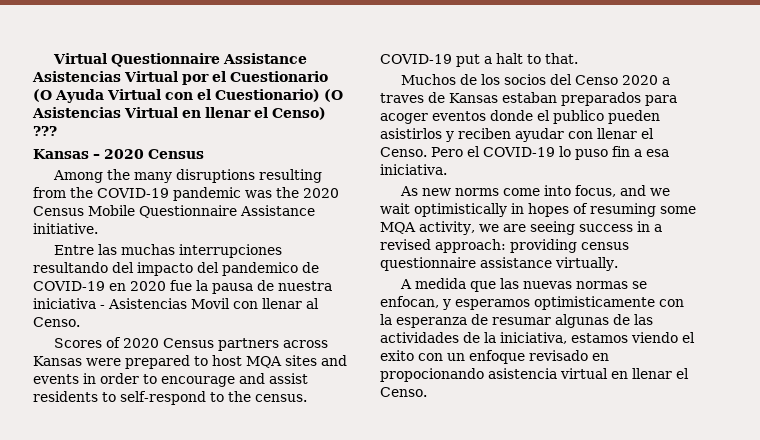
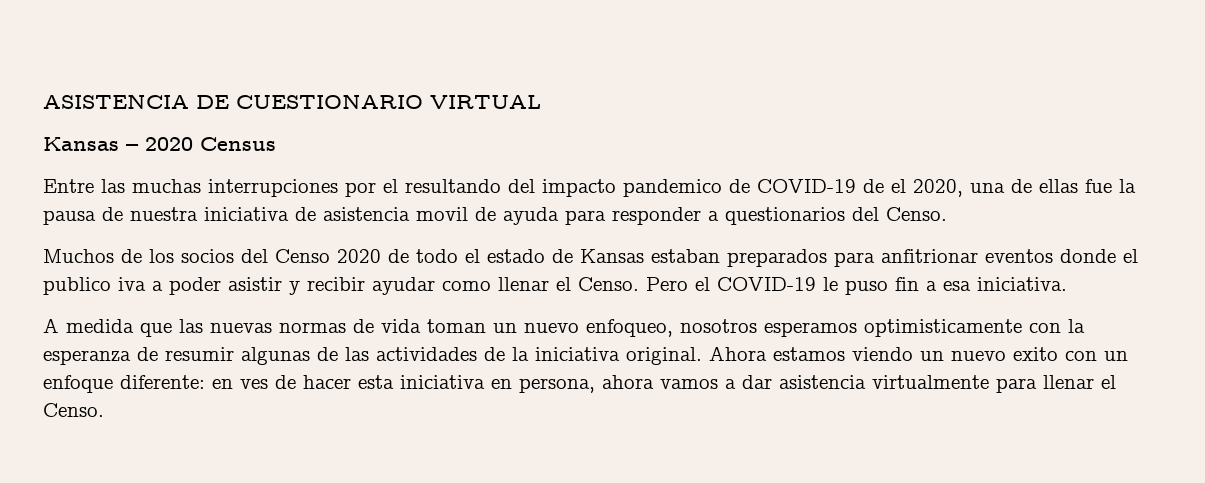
[53,53,308,67] [32,71,328,85] [33,89,343,103] [32,107,326,120] [33,126,57,136] [33,149,204,159] [53,169,323,183] [33,187,339,201] [33,205,315,218] [33,223,98,234] Virtual Questionnaire Assistance Asistencias Virtual por el Cuestionario (O Ayuda Virtual con el Cuestionario) (O Asistencias Virtual en llenar el Censo) ??? // Kansas – 2020 Census // Among the many disruptions resulting from the COVID-19 pandemic was the 2020 Census Mobile Questionnaire Assistance initiative. -> [43,94,541,109] [43,137,276,151] ASISTENCIA DE CUESTIONARIO VIRTUAL // Kansas – 2020 Census
(283, 251) none -> [345,179,398,197] por el
[197,262,219,273] del -> (616, 188) none
[109,281,166,291] en 2020 -> [863,179,1078,197] de el 2020, una de ellas
[100,298,319,309] [33,317,80,327] [54,337,329,351] [33,355,347,369] [33,373,308,387] [33,391,307,405] [380,53,578,67] - Asistencias Movil con llenar al Censo. // Scores of 2020 Census partners across Kansas were prepared to host MQA sites and events in order to encourage and assist residents to self-respond to the census. COVID-19 put a halt to that. -> [295,207,947,225] de asistencia movil de ayuda para responder a questionarios del Censo.
[662,77,671,85] [380,93,424,103] a traves -> [388,249,545,263] de todo el estado
[380,113,428,124] acoger -> [881,249,978,263] anfitrionar
[608,110,660,124] [380,128,593,142] pueden asistirlos y reciben ayudar con -> [118,277,491,295] iva a poder asistir y recibir ayudar como
[559,146,571,157] lo -> [823,277,838,291] le
[400,185,671,197] [380,203,696,217] [380,221,662,235] [380,239,629,253] [380,257,618,271] // As new norms come into focus, and we wait optimistically in hopes of resuming some MQA activity, we are seeing success in a revised approach: providing census questionnaire assistance virtually. -> (1067, 284) none
[632,281,648,289] [380,296,451,310] se enfocan, y -> [353,319,757,337] de vida toman un nuevo enfoqueo, nosotros
[492,317,551,325] resumar -> [165,347,234,361] resumir
[500,332,695,344] [380,350,609,364] [380,368,628,382] iniciativa, estamos viendo el exito con un enfoque revisado en propocionando asistencia virtual en -> [535,346,1128,365] [43,375,1037,393] iniciativa original. Ahora estamos viendo un nuevo exito con un enfoque diferente: en ves de hacer esta iniciativa en persona, ahora vamos a dar asistencia virtualmente para

